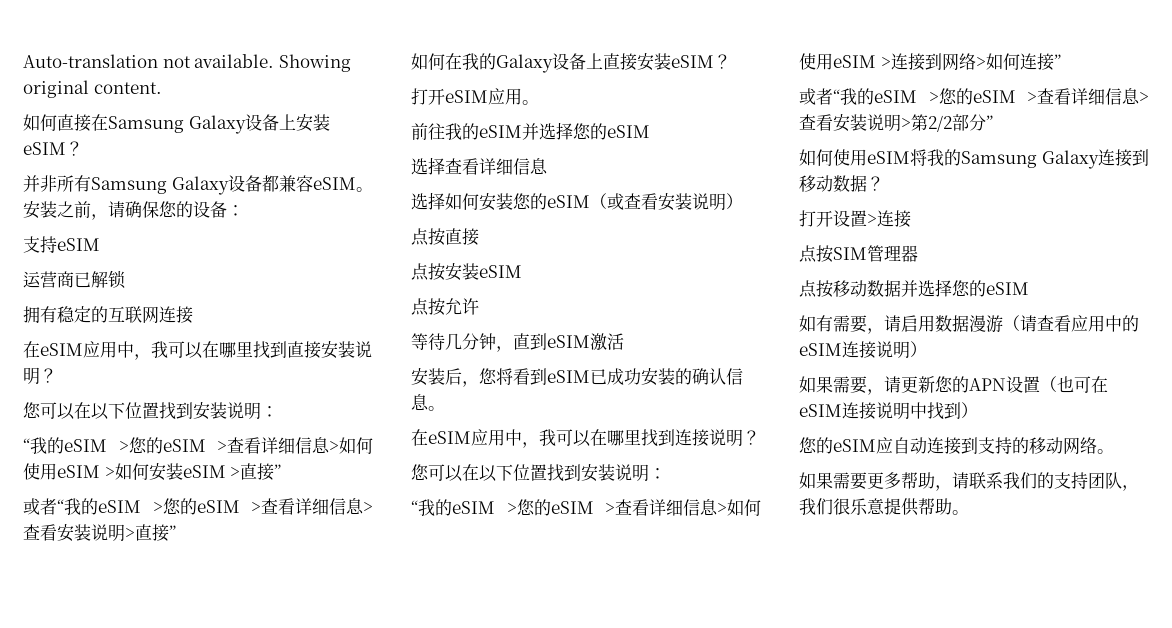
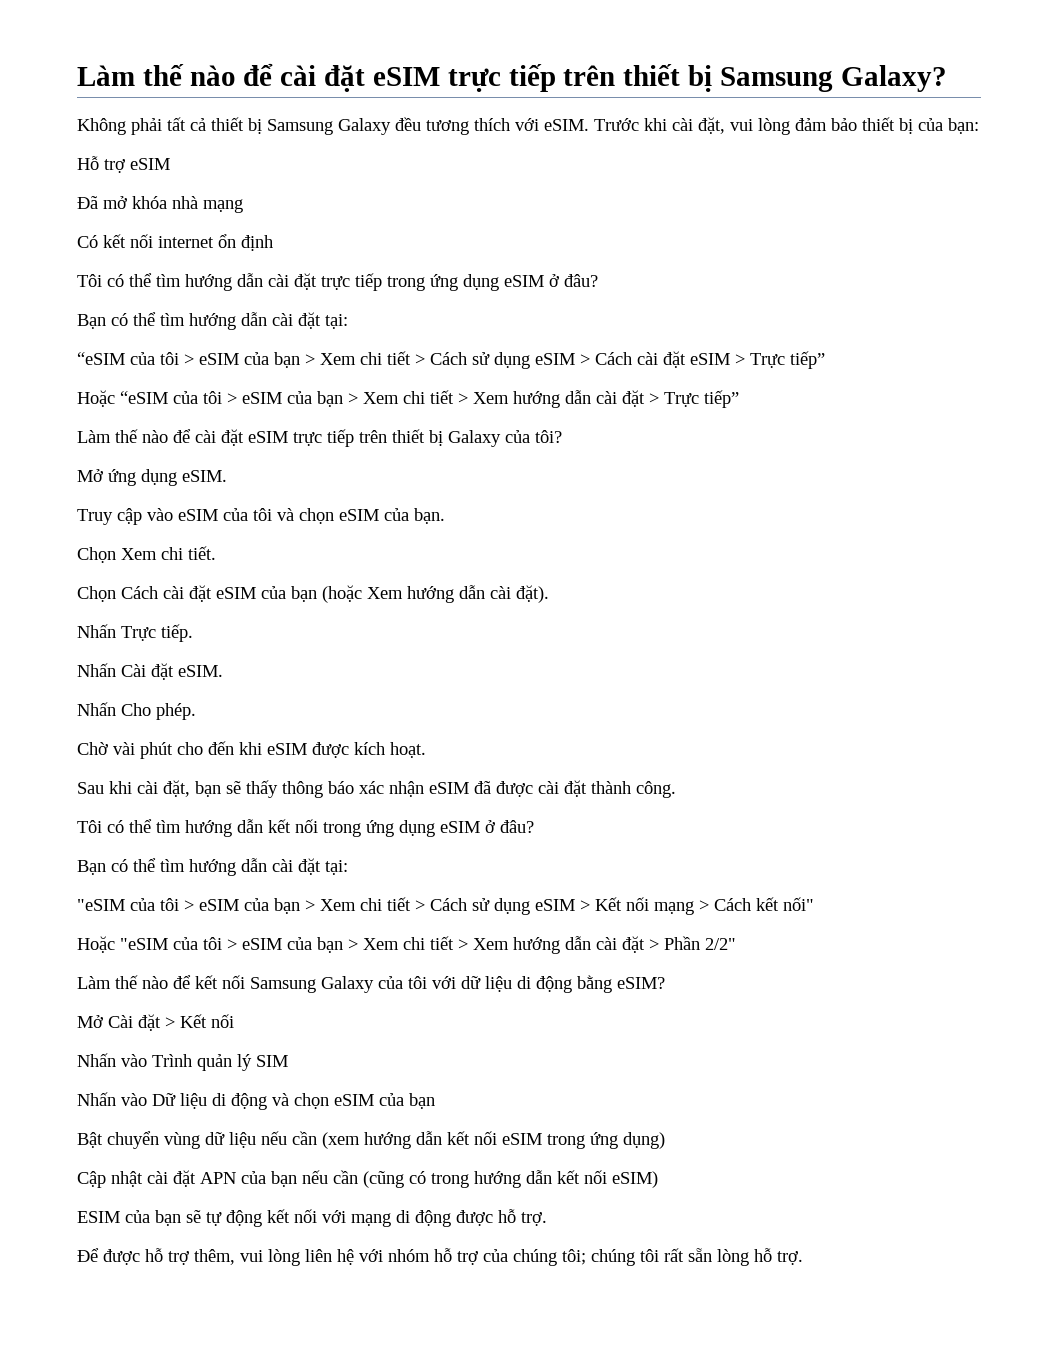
[23,54,351,72] [23,80,162,98] [23,114,330,134] [23,141,83,156] [23,175,373,195] [23,201,244,220] [23,236,100,253] [23,270,126,289] [23,306,193,324] [23,341,372,360] [23,367,57,385] [23,402,278,420] [23,437,373,454] [23,463,282,481] [23,498,373,515] [23,524,176,542] [411,53,731,73] [411,88,539,105] [411,122,650,140] [411,157,548,175] [411,192,743,211] [411,228,479,246] [411,263,522,281] [411,298,479,316] [411,333,624,352] [411,368,743,387] [411,394,445,411] [411,429,760,448] [411,464,666,482] [411,499,761,516] [799,53,1061,71] [799,88,1149,105] [799,114,993,132] [799,149,1149,169] [799,175,884,192] [799,210,911,228] [799,245,918,263] [799,279,1029,298] [799,315,1139,334] [799,341,927,359] [799,376,1108,395] [799,402,978,420] [799,437,1114,455] [799,472,1139,491] [799,498,969,516] Auto-translation not available. Showing original content. // 如何直接在Samsung Galaxy设备上安装eSIM？ // 并非所有Samsung Galaxy设备都兼容eSIM。安装之前，请确保您的设备： // 支持eSIM // 运营商已解锁 // 拥有稳定的互联网连接 // 在eSIM应用中，我可以在哪里找到直接安装说明？ // 您可以在以下位置找到安装说明： // “我的eSIM >您的eSIM >查看详细信息>如何使用eSIM >如何安装eSIM >直接” // 或者“我的eSIM >您的eSIM >查看详细信息>查看安装说明>直接” // 如何在我的Galaxy设备上直接安装eSIM？ // 打开eSIM应用。 // 前往我的eSIM并选择您的eSIM // 选择查看详细信息 // 选择如何安装您的eSIM（或查看安装说明） // 点按直接 // 点按安装eSIM // 点按允许 // 等待几分钟，直到eSIM激活 // 安装后，您将看到eSIM已成功安装的确认信息。 // 在eSIM应用中，我可以在哪里找到连接说明？ // 您可以在以下位置找到安装说明： // “我的eSIM >您的eSIM >查看详细信息>如何使用eSIM >连接到网络>如何连接” // 或者“我的eSIM >您的eSIM >查看详细信息>查看安装说明>第2/2部分” // 如何使用eSIM将我的Samsung Galaxy连接到移动数据？ // 打开设置>连接 // 点按SIM管理器 // 点按移动数据并选择您的eSIM // 如有需要，请启用数据漫游（请查看应用中的eSIM连接说明） // 如果需要，请更新您的APN设置（也可在eSIM连接说明中找到） // 您的eSIM应自动连接到支持的移动网络。 // 如果需要更多帮助，请联系我们的支持团队，我们很乐意提供帮助。 -> [77,63,947,92] [77,117,979,135] [77,156,170,173] [77,196,243,213] [77,234,273,251] [77,273,598,291] [77,312,348,330] [77,351,825,369] [77,390,739,408] [77,429,562,447] [77,469,227,486] [77,508,445,525] [77,546,216,563] [77,585,549,603] [77,624,193,642] [77,663,223,680] [77,702,196,720] [77,741,426,759] [77,780,676,798] [77,819,534,837] [77,858,348,876] [77,897,814,915] [77,936,736,954] [77,975,665,993] [77,1014,234,1031] [77,1053,288,1071] [77,1092,435,1110] [77,1131,665,1149] [77,1170,658,1188] [77,1209,547,1227] [77,1248,803,1266] Làm thế nào để cài đặt eSIM trực tiếp trên thiết bị Samsung Galaxy? // Không phải tất cả thiết bị Samsung Galaxy đều tương thích với eSIM. Trước khi cài đặt, vui lòng đảm bảo thiết bị của bạn: // Hỗ trợ eSIM // Đã mở khóa nhà mạng // Có kết nối internet ổn định // Tôi có thể tìm hướng dẫn cài đặt trực tiếp trong ứng dụng eSIM ở đâu? // Bạn có thể tìm hướng dẫn cài đặt tại: // “eSIM của tôi > eSIM của bạn > Xem chi tiết > Cách sử dụng eSIM > Cách cài đặt eSIM > Trực tiếp” // Hoặc “eSIM của tôi > eSIM của bạn > Xem chi tiết > Xem hướng dẫn cài đặt > Trực tiếp” // Làm thế nào để cài đặt eSIM trực tiếp trên thiết bị Galaxy của tôi? // Mở ứng dụng eSIM. // Truy cập vào eSIM của tôi và chọn eSIM của bạn. // Chọn Xem chi tiết. // Chọn Cách cài đặt eSIM của bạn (hoặc Xem hướng dẫn cài đặt). // Nhấn Trực tiếp. // Nhấn Cài đặt eSIM. // Nhấn Cho phép. // Chờ vài phút cho đến khi eSIM được kích hoạt. // Sau khi cài đặt, bạn sẽ thấy thông báo xác nhận eSIM đã được cài đặt thành công. // Tôi có thể tìm hướng dẫn kết nối trong ứng dụng eSIM ở đâu? // Bạn có thể tìm hướng dẫn cài đặt tại: // "eSIM của tôi > eSIM của bạn > Xem chi tiết > Cách sử dụng eSIM > Kết nối mạng > Cách kết nối" // Hoặc "eSIM của tôi > eSIM của bạn > Xem chi tiết > Xem hướng dẫn cài đặt > Phần 2/2" // Làm thế nào để kết nối Samsung Galaxy của tôi với dữ liệu di động bằng eSIM? // Mở Cài đặt > Kết nối // Nhấn vào Trình quản lý SIM // Nhấn vào Dữ liệu di động và chọn eSIM của bạn // Bật chuyển vùng dữ liệu nếu cần (xem hướng dẫn kết nối eSIM trong ứng dụng) // Cập nhật cài đặt APN của bạn nếu cần (cũng có trong hướng dẫn kết nối eSIM) // ESIM của bạn sẽ tự động kết nối với mạng di động được hỗ trợ. // Để được hỗ trợ thêm, vui lòng liên hệ với nhóm hỗ trợ của chúng tôi; chúng tôi rất sẵn lòng hỗ trợ.

